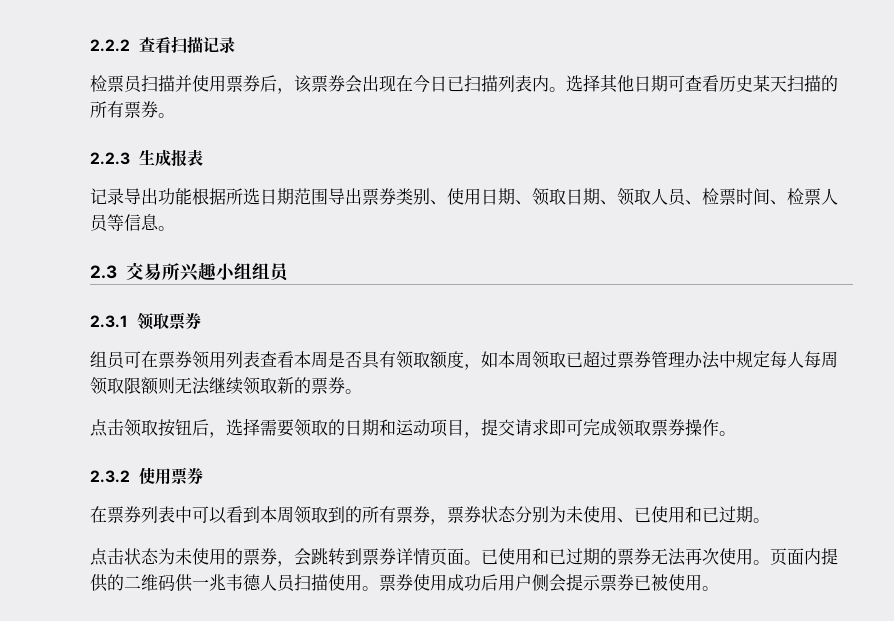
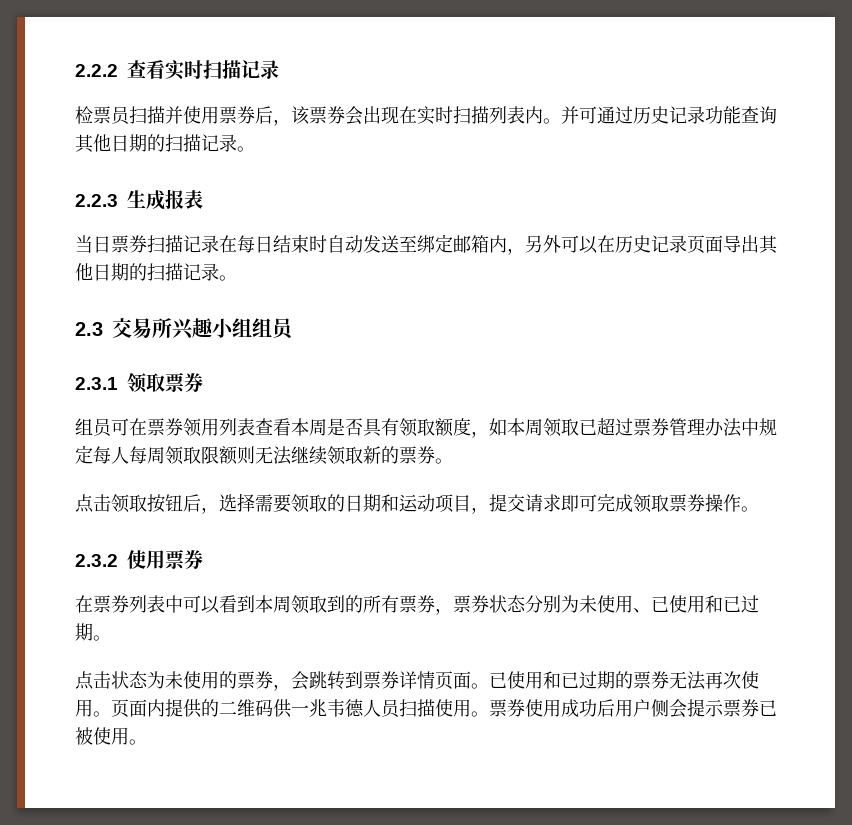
(171, 45) none -> [165,60,203,80] 实时
[413,74,464,93] 今日已 -> [417,106,453,125] 实时
[566,74,838,93] [90,101,175,118] [90,149,203,167] [90,188,838,206] [90,214,159,232] 选择其他日期可查看历史某天扫描的所有票券。 // 2.2.3生成报表 // 记录导出功能根据所选日期范围导出票券类别、使用日期、领取日期、领取人员、检票时间、检票人员等信息 -> [561,106,777,124] [75,134,255,153] [75,189,203,210] [75,234,778,255] [75,263,219,281] 并可通过历史记录功能查询其他日期的扫描记录。 // 2.2.3生成报表 // 当日票券扫描记录在每日结束时自动发送至绑定邮箱内，另外可以在历史记录页面导出其他日期的扫描记录

